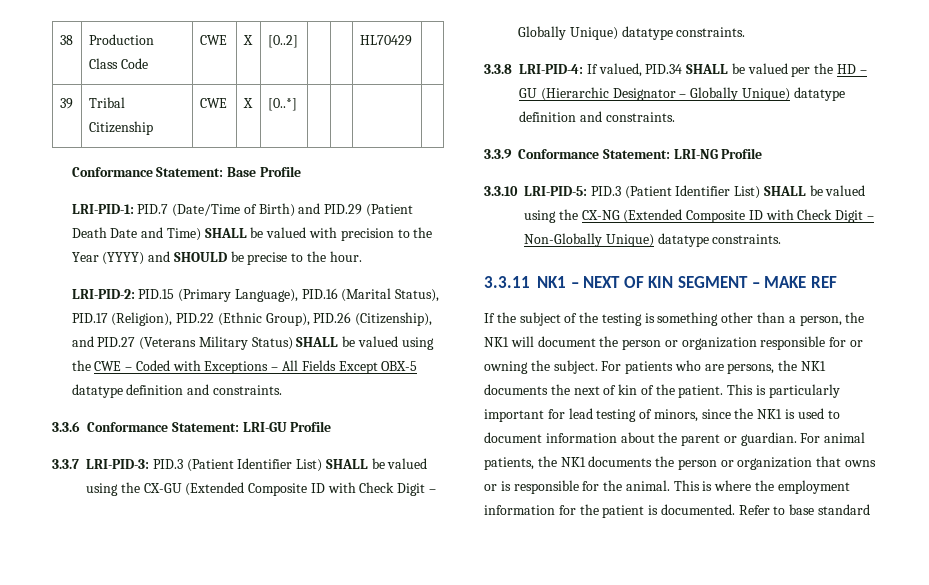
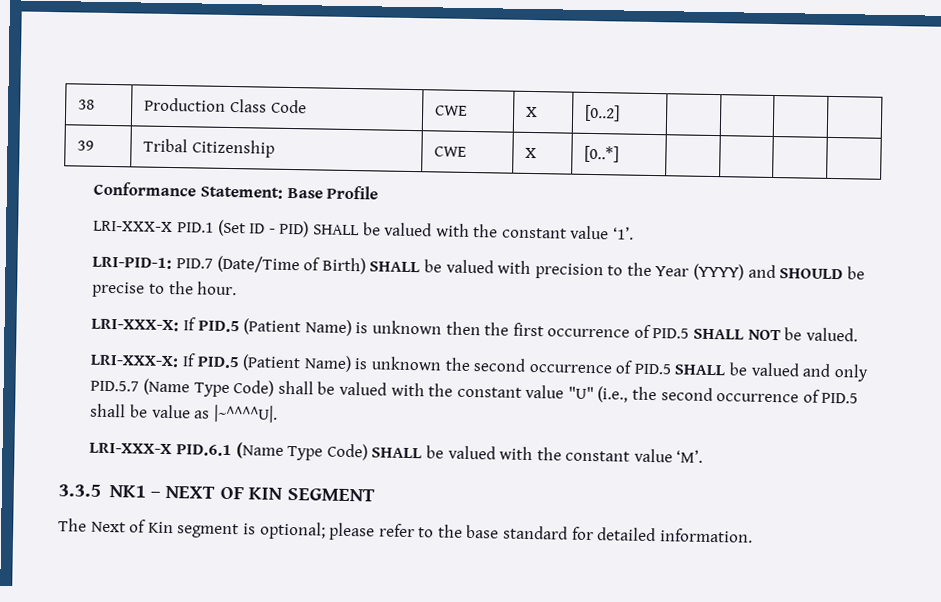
[359,35,412,46] HL70429 -> (621, 113) none
(301, 171) none -> [93,219,635,240] // LRI-XXX-X PID.1 (Set ID - PID) SHALL be valued with the constant value ‘1’.
[298,203,414,217] [71,227,201,241] and PID.29 (Patient Death Date and Time) -> (366, 266) none
[71,288,440,302] [71,312,433,326] [71,336,434,350] [71,360,418,374] [71,384,282,398] [52,421,332,432] [52,458,428,472] [86,482,437,496] [518,26,746,40] [484,63,867,77] [519,87,845,101] [519,111,675,122] [484,148,763,159] [484,185,866,199] [524,209,875,223] [524,233,782,247] [484,276,530,288] LRI-PID-2: PID.15 (Primary Language), PID.16 (Marital Status), PID.17 (Religion), PID.22 (Ethnic Group), PID.26 (Citizenship), and PID.27 (Veterans Military Status) SHALL be valued using the CWE – Coded with Exceptions – All Fields Except OBX-5 datatype definition and constraints. // 3.3.6 Conformance Statement: LRI-GU Profile // 3.3.7 LRI-PID-3: PID.3 (Patient Identifier List) SHALL be valued using the CX-GU (Extended Composite ID with Check Digit – Globally Unique) datatype constraints. // 3.3.8 LRI-PID-4: If valued, PID.34 SHALL be valued per the HD – GU (Hierarchic Designator – Globally Unique) datatype definition and constraints. // 3.3.9 Conformance Statement: LRI-NG Profile // 3.3.10 LRI-PID-5: PID.3 (Patient Identifier List) SHALL be valued using the CX-NG (Extended Composite ID with Check Digit – Non-Globally Unique) datatype constraints. // 3.3.11 -> [91,317,858,342] [90,353,869,382] [90,378,859,404] [90,403,278,423] [89,442,704,463] [58,484,101,497] LRI-XXX-X: If PID.5 (Patient Name) is unknown then the first occurrence of PID.5 SHALL NOT be valued. // LRI-XXX-X: If PID.5 (Patient Name) is unknown the second occurrence of PID.5 SHALL be valued and only PID.5.7 (Name Type Code) shall be valued with the constant value "U" (i.e., the second occurrence of PID.5 shall be value as |~^^^^U|. // LRI-XXX-X PID.6.1 (Name Type Code) SHALL be valued with the constant value ‘M’. // 3.3.5
[751,276,837,288] [484,312,865,326] [484,336,864,350] [484,360,827,374] [484,384,840,398] [484,408,840,422] [484,432,866,446] [484,456,877,470] [484,480,850,494] [484,504,871,518] – MAKE REF // If the subject of the testing is something other than a person, the NK1 will document the person or organization responsible for or owning the subject. For patients who are persons, the NK1 documents the next of kin of the patient. This is particularly important for lead testing of minors, since the NK1 is used to document information about the parent or guardian. For animal patients, the NK1 documents the person or organization that owns or is responsible for the animal. This is where the employment information for the patient is documented. Refer to base standard -> [58,518,753,543] // The Next of Kin segment is optional; please refer to the base standard for detailed information.

